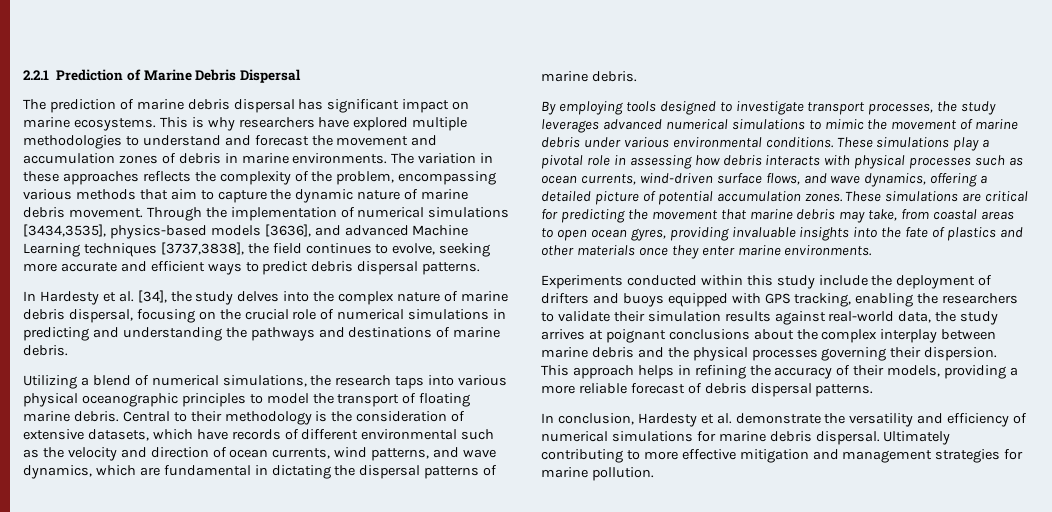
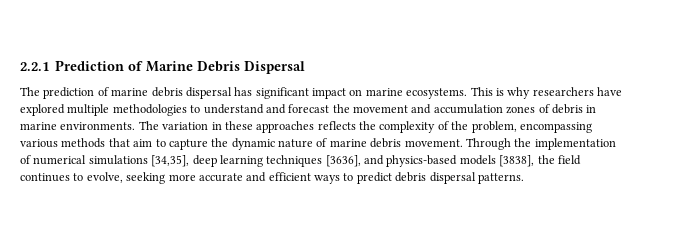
[23,224,469,239] [23,242,244,257] [3434,3535], physics-based models [3636], and advanced Machine Learning techniques [3737,3838], -> [151,155,535,167] [34,35], deep learning techniques [3636], and physics-based models [3838],
[23,290,508,305] [23,309,507,323] [23,327,501,341] [23,345,68,356] [23,375,508,389] [23,393,471,407] [23,411,466,425] [23,429,495,441] [23,447,497,461] [23,465,498,479] [541,71,637,82] [541,101,997,115] [541,119,1019,133] [541,137,990,151] [541,155,1024,169] [541,173,988,187] [541,191,1029,205] [541,209,1015,223] [541,227,1023,241] [541,245,873,259] [541,275,993,289] [541,293,1019,307] [541,311,999,325] [541,329,997,343] [541,347,998,361] [541,365,1019,379] [541,383,874,397] [541,413,1028,427] [541,431,951,445] [541,449,1024,463] [541,467,654,481] // In Hardesty et al. [34], the study delves into the complex nature of marine debris dispersal, focusing on the crucial role of numerical simulations in predicting and understanding the pathways and destinations of marine debris. // Utilizing a blend of numerical simulations, the research taps into various physical oceanographic principles to model the transport of floating marine debris. Central to their methodology is the consideration of extensive datasets, which have records of different environmental such as the velocity and direction of ocean currents, wind patterns, and wave dynamics, which are fundamental in dictating the dispersal patterns of marine debris. // By employing tools designed to investigate transport processes, the study leverages advanced numerical simulations to mimic the movement of marine debris under various environmental conditions. These simulations play a pivotal role in assessing how debris interacts with physical processes such as ocean currents, wind-driven surface flows, and wave dynamics, offering a detailed picture of potential accumulation zones. These simulations are critical for predicting the movement that marine debris may take, from coastal areas to open ocean gyres, providing invaluable insights into the fate of plastics and other materials once they enter marine environments. // Experiments conducted within this study include the deployment of drifters and buoys equipped with GPS tracking, enabling the researchers to validate their simulation results against real-world data, the study arrives at poignant conclusions about the complex interplay between marine debris and the physical processes governing their dispersion. This approach helps in refining the accuracy of their models, providing a more reliable forecast of debris dispersal patterns. // In conclusion, Hardesty et al. demonstrate the versatility and efficiency of numerical simulations for marine debris dispersal. Ultimately contributing to more effective mitigation and management strategies for marine pollution. -> (524, 178) none

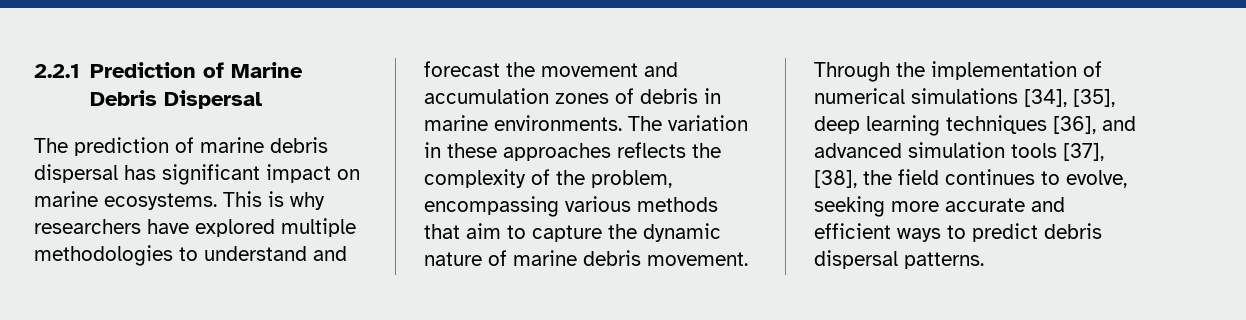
[151,155,190,167] [34,35], -> [1024,89,1115,107] [34], [35],
[325,155,535,167] [3636], and physics-based models [3838], -> [1053,116,1136,134] [814,142,1104,161] [814,170,857,188] [36], and advanced simulation tools [37], [38],

